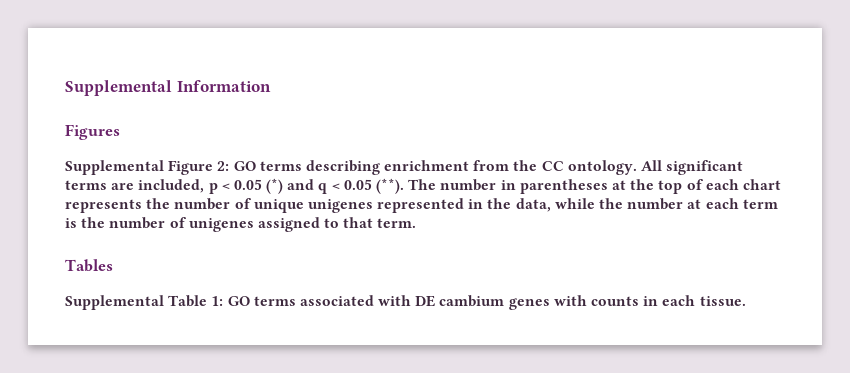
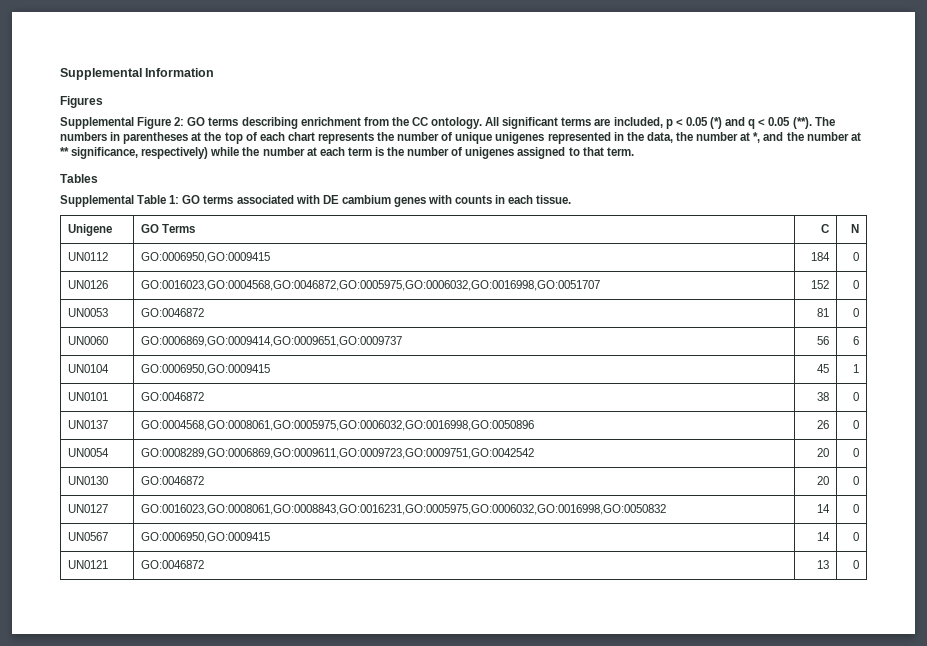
[440,179,497,191] number -> [60,132,107,141] numbers
(551, 205) none -> [675,132,861,143] [60,147,209,159] the number at *, and the number at ** significance, respectively)
(746, 301) none -> [67,224,112,236] [140,224,195,233] [821,224,830,233] [851,224,860,233] [67,252,108,261] [140,252,270,263] [811,252,831,261] [853,252,860,261] [67,280,108,289] [140,280,600,291] [811,280,830,289] [853,280,860,289] [67,308,108,317] [140,308,204,317] [817,308,830,317] [853,308,860,317] [67,336,108,345] [140,336,402,347] [817,336,830,345] [853,336,860,345] [67,364,109,373] [140,364,270,375] [817,364,830,373] [853,364,860,373] [67,392,108,401] [140,392,204,401] [817,392,830,401] [853,392,860,401] [67,420,108,429] [140,420,534,431] [817,420,830,429] [853,420,860,429] [67,448,109,457] [140,448,534,459] [817,448,830,457] [853,448,860,457] [67,476,108,485] [140,476,204,485] [817,476,830,485] [853,476,860,485] [67,504,108,513] [140,504,666,515] [817,504,831,513] [853,504,860,513] [67,532,108,541] [140,532,270,543] [817,532,831,541] [853,532,860,541] [67,560,108,569] [140,560,204,569] [817,560,830,569] [853,560,860,569] // Unigene | GO Terms | C | N // UN0112 | GO:0006950,GO:0009415 | 184 | 0 // UN0126 | GO:0016023,GO:0004568,GO:0046872,GO:0005975,GO:0006032,GO:0016998,GO:0051707 | 152 | 0 // UN0053 | GO:0046872 | 81 | 0 // UN0060 | GO:0006869,GO:0009414,GO:0009651,GO:0009737 | 56 | 6 // UN0104 | GO:0006950,GO:0009415 | 45 | 1 // UN0101 | GO:0046872 | 38 | 0 // UN0137 | GO:0004568,GO:0008061,GO:0005975,GO:0006032,GO:0016998,GO:0050896 | 26 | 0 // UN0054 | GO:0008289,GO:0006869,GO:0009611,GO:0009723,GO:0009751,GO:0042542 | 20 | 0 // UN0130 | GO:0046872 | 20 | 0 // UN0127 | GO:0016023,GO:0008061,GO:0008843,GO:0016231,GO:0005975,GO:0006032,GO:0016998,GO:0050832 | 14 | 0 // UN0567 | GO:0006950,GO:0009415 | 14 | 0 // UN0121 | GO:0046872 | 13 | 0

